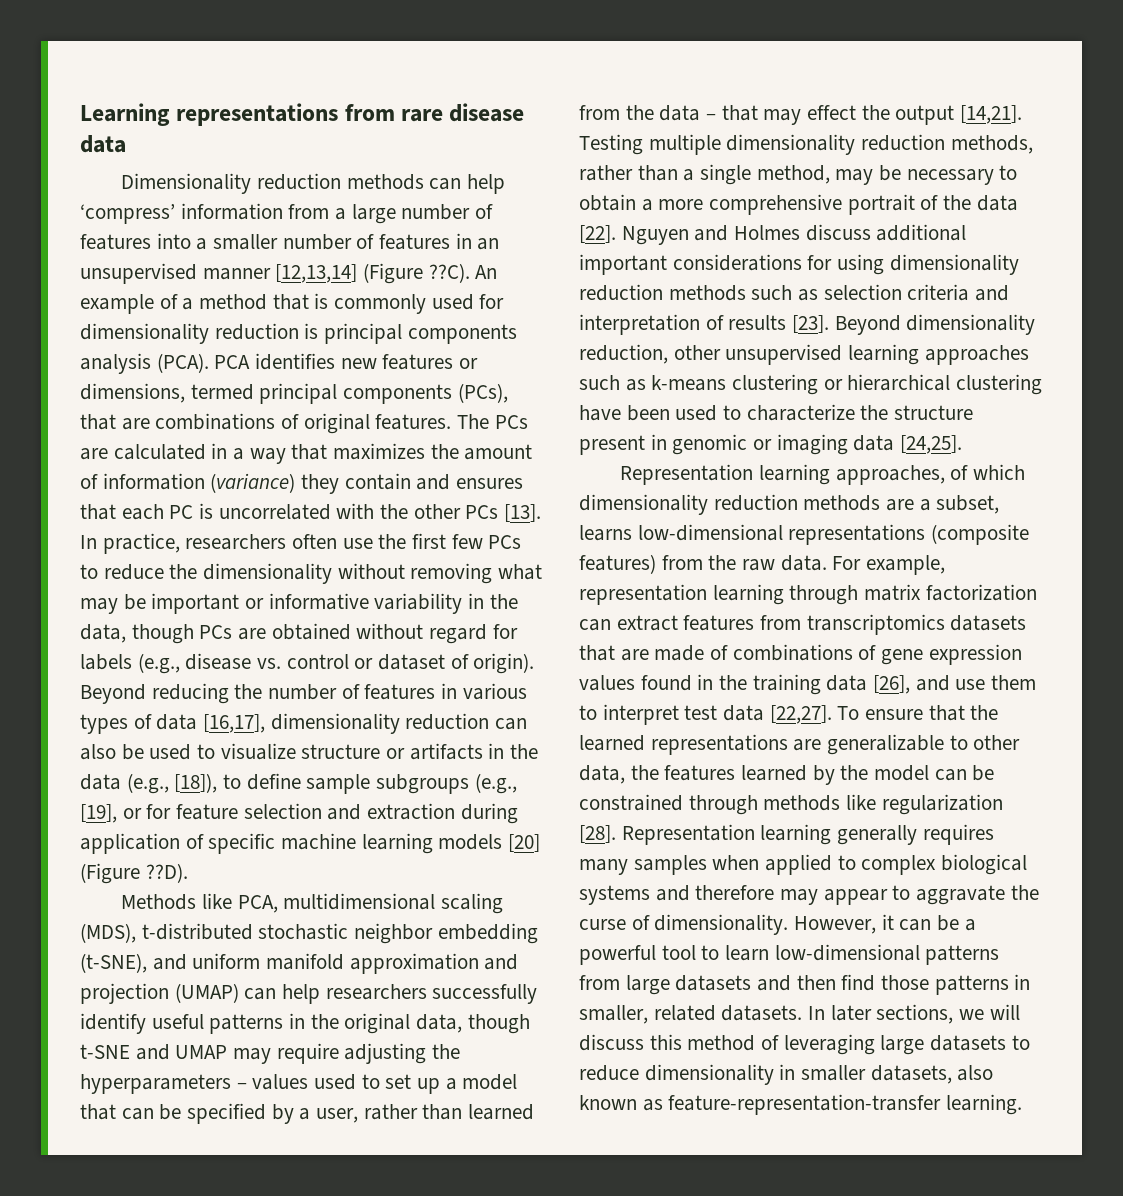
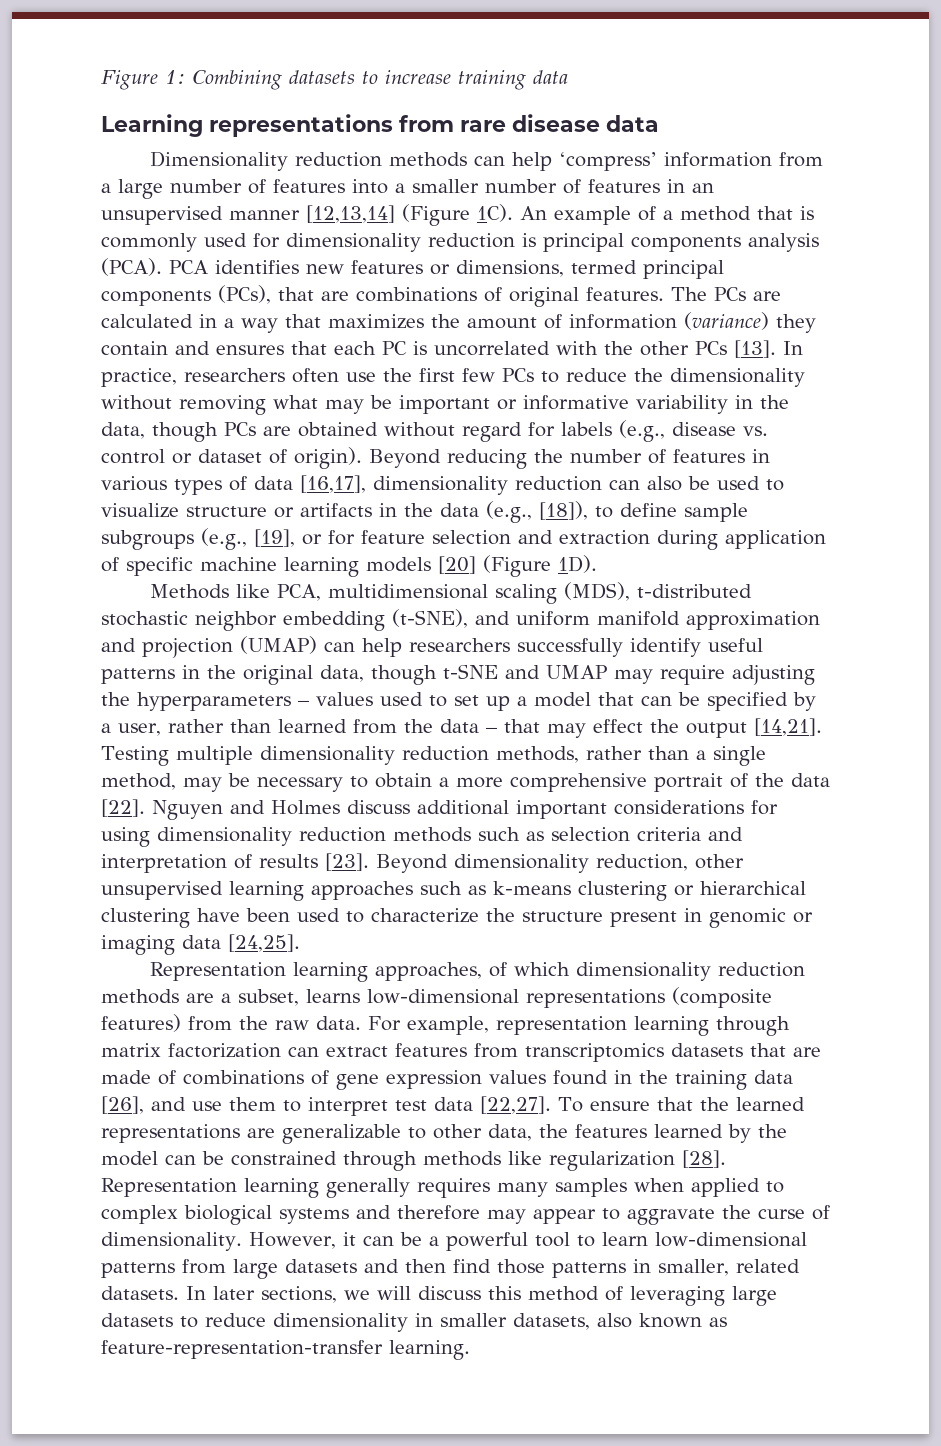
(80, 114) none -> [101,70,568,90] Figure 1: Combining datasets to increase training data //
[428,263,470,283] ??C). -> [477,204,513,222] 1C).
[145,863,188,883] ??D). -> [558,555,597,573] 1D).

